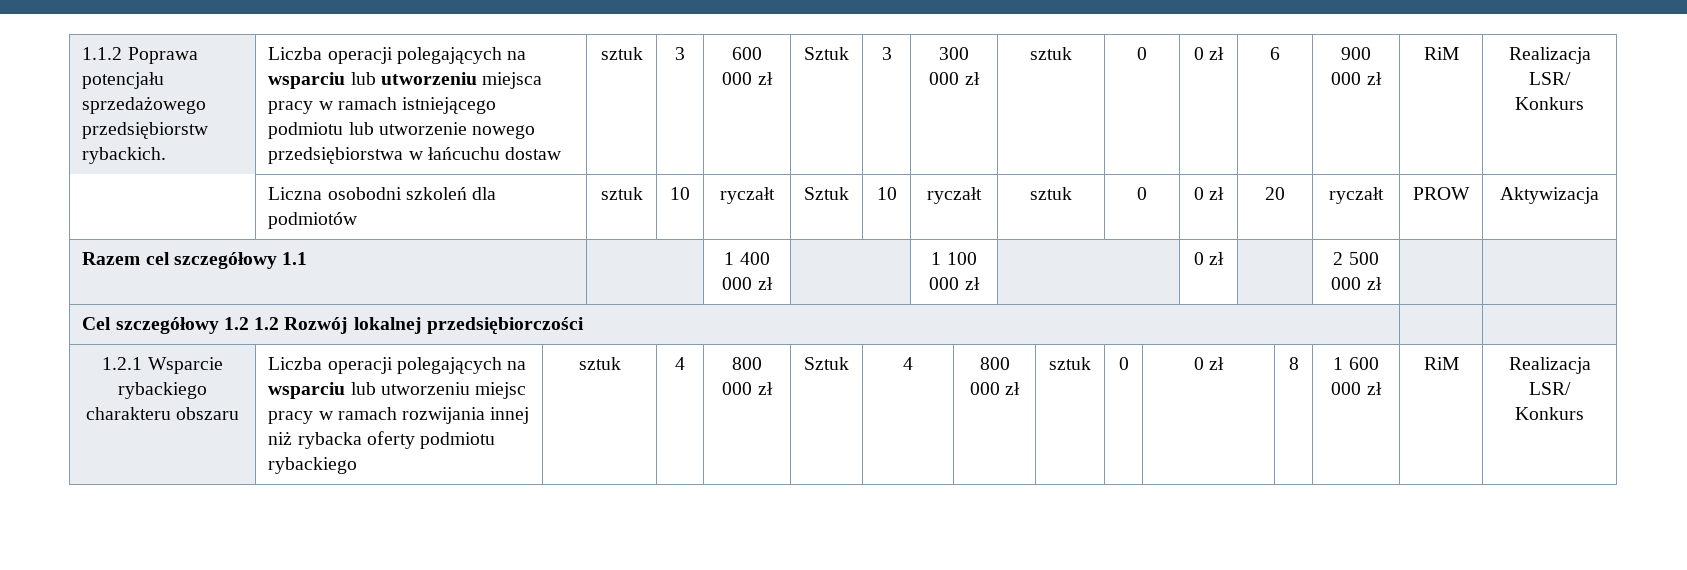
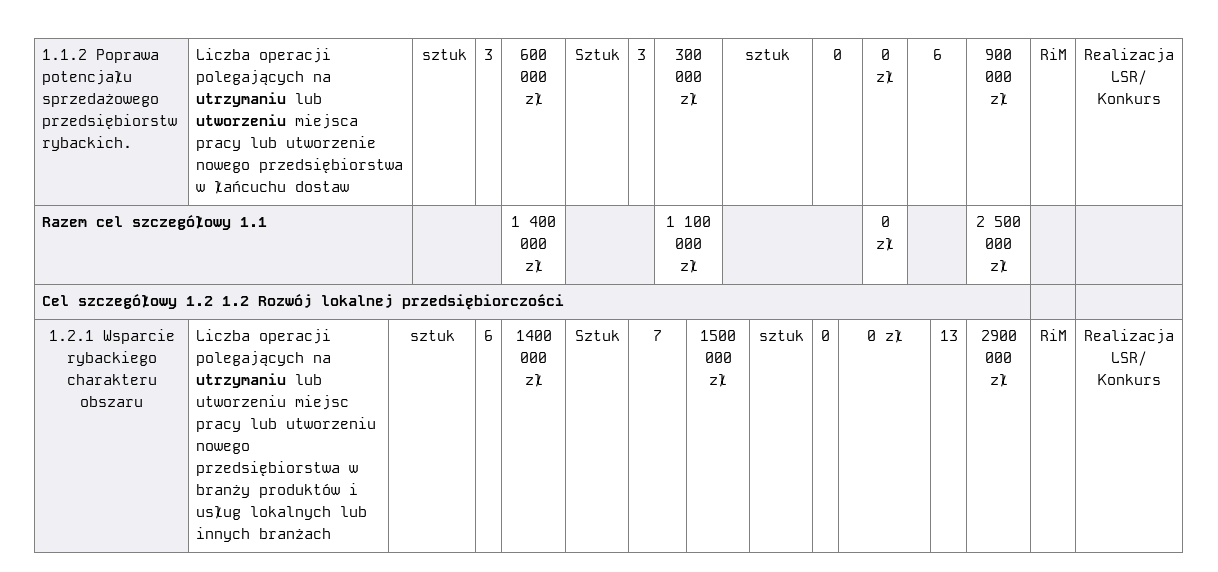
[268,72,346,89] wsparciu -> [196,92,287,107] utrzymaniu
[318,97,497,114] [268,122,344,139] w ramach istniejącego podmiotu -> (242, 145) none
[268,187,497,200] [268,212,358,229] [600,187,643,200] [670,187,690,200] [720,187,775,204] [804,187,849,200] [876,187,897,200] [927,187,982,204] [1030,187,1072,200] [1137,187,1147,200] [1193,187,1225,200] [1265,187,1285,200] [1329,187,1384,204] [1413,187,1470,200] [1500,187,1599,204] // | Liczna osobodni szkoleń dla podmiotów | sztuk | 10 | ryczałt | Sztuk | 10 | ryczałt | sztuk | 0 | 0 zł | 20 | ryczałt | PROW | Aktywizacja -> (1161, 98) none
[268,382,346,399] wsparciu -> [196,373,287,388] utrzymaniu
[318,407,530,424] [268,431,496,449] [268,457,358,474] [578,357,621,370] [675,357,685,370] [732,357,762,370] [722,382,773,395] [804,357,849,370] [903,357,913,370] [979,357,1010,370] [969,382,1021,395] [1049,357,1091,370] [1118,357,1129,370] [1193,357,1225,370] [1288,357,1299,370] [1333,357,1379,370] w ramach rozwijania innej niż rybacka oferty podmiotu rybackiego | sztuk | 4 | 800 000 zł | Sztuk | 4 | 800 000 zł | sztuk | 0 | 0 zł | 8 | 1 600 -> [250,417,377,429] [196,443,251,454] [196,461,359,476] [196,483,359,498] [196,506,368,520] [196,527,332,542] [409,330,455,341] [484,330,493,341] [515,330,552,341] [520,352,547,363] [524,374,543,387] [574,330,620,341] [653,330,662,341] [700,330,736,341] [704,352,732,363] [709,374,727,387] [758,330,804,341] [821,330,830,341] [866,330,903,343] [939,330,958,341] [980,330,1017,341] lub utworzeniu nowego przedsiębiorstwa w branży produktów i usług lokalnych lub innych branżach | sztuk | 6 | 1400 000 zł | Sztuk | 7 | 1500 000 zł | sztuk | 0 | 0 zł | 13 | 2900

